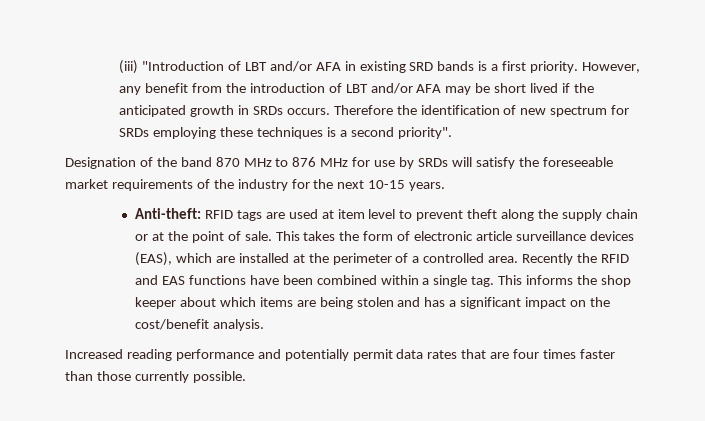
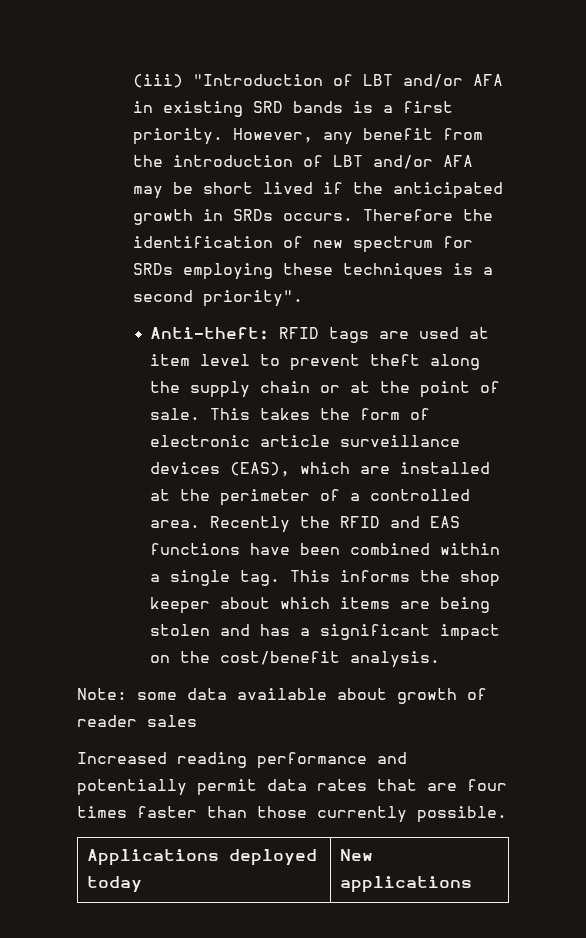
[65,157,613,169] [65,179,446,191] // Designation of the band 870 MHz to 876 MHz for use by SRDs will satisfy the foreseeable market requirements of the industry for the next 10-15 years. -> (303, 298) none
(264, 325) none -> [77,688,487,704] [77,715,197,727] // Note: some data available about growth of reader sales
(246, 377) none -> [86,849,317,866] [86,876,142,893] [339,849,373,861] [339,876,472,893] // Applications deployed today | New applications

